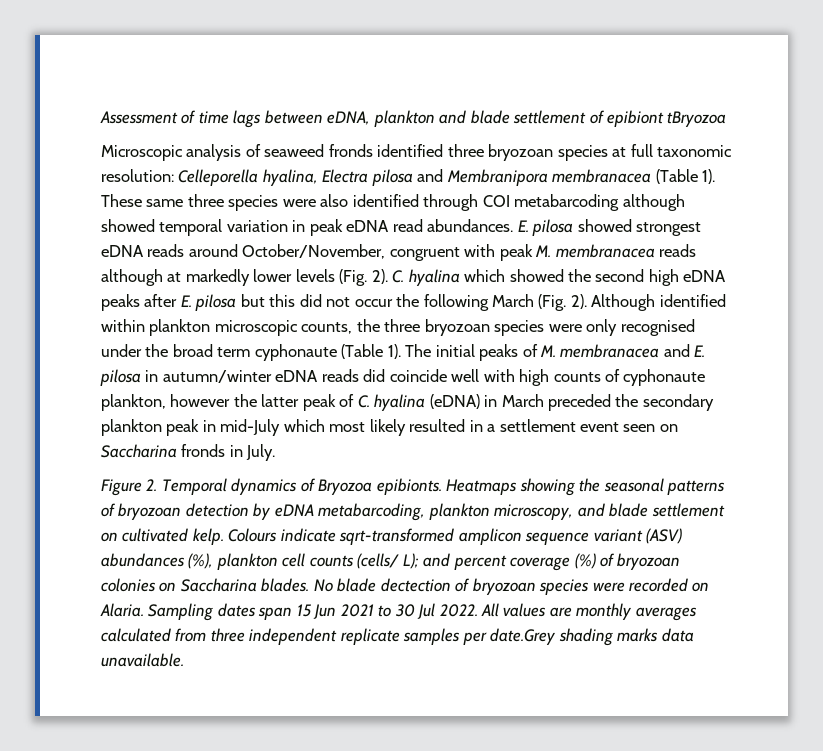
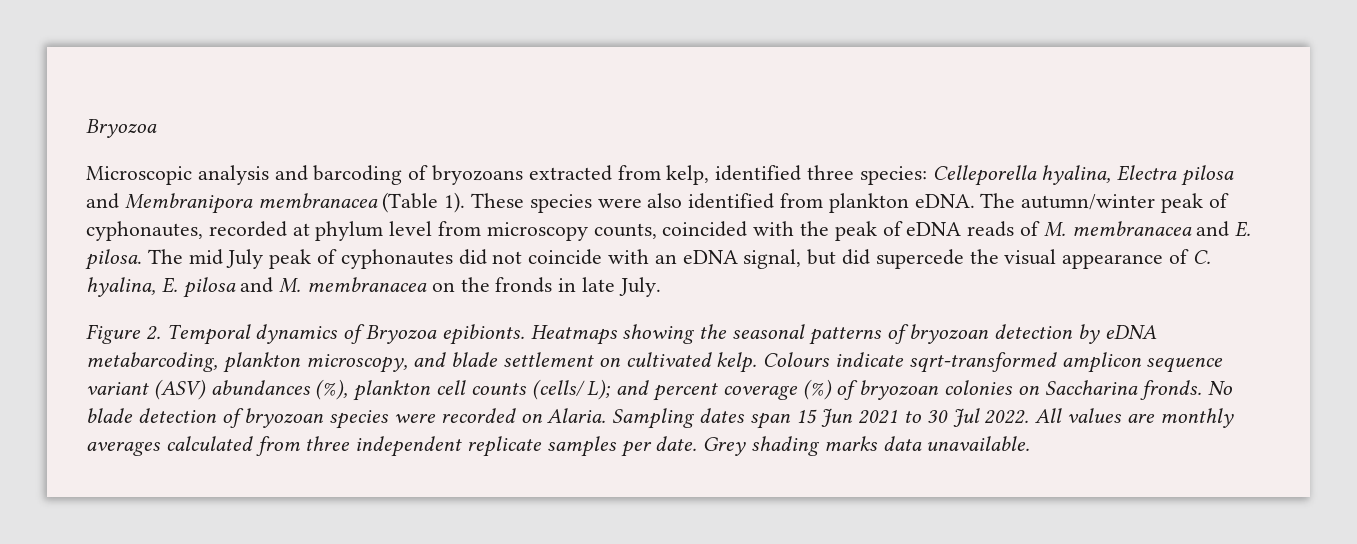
[100,110,727,128] [101,144,733,161] [101,169,174,182] Assessment of time lags between eDNA, plankton and blade settlement of epibiont tBryozoa // Microscopic analysis of seaweed fronds identified three bryozoan species at full taxonomic resolution: -> [86,119,157,138] [86,165,927,185] Bryozoa // Microscopic analysis and barcoding of bryozoans extracted from kelp, identified three species:
[146,194,224,207] same three -> (525, 200) none
[423,194,685,211] [101,219,702,236] [101,244,697,261] [101,269,727,286] [101,294,726,311] [101,319,695,336] [101,344,519,361] through COI metabarcoding although showed temporal variation in peak eDNA read abundances. E. pilosa showed strongest eDNA reads around October/November, congruent with peak M. membranacea reads although at markedly lower levels (Fig. 2). C. hyalina which showed the second high eDNA peaks after E. pilosa but this did not occur the following March (Fig. 2). Although identified within plankton microscopic counts, the three bryozoan species were only recognised under the broad term cyphonaute (Table 1). The initial peaks -> [780,193,1229,213] [86,221,1015,241] from plankton eDNA. The autumn/winter peak of cyphonautes, recorded at phylum level from microscopy counts, coincided with the peak of eDNA reads
[100,369,706,386] [101,394,714,411] [101,419,678,436] [101,444,177,458] pilosa in autumn/winter eDNA reads did coincide well with high counts of cyphonaute plankton, however the latter peak of C. hyalina (eDNA) in March preceded the secondary plankton peak in mid-July which most likely resulted in a settlement event seen on Saccharina -> [85,249,1211,270] [86,277,490,298] pilosa. The mid July peak of cyphonautes did not coincide with an eDNA signal, but did supercede the visual appearance of C. hyalina, E. pilosa and M. membranacea on the
(243, 451) none -> [582,277,616,292] late
[261,578,310,592] blades. -> [1140,380,1203,400] fronds.
[380,578,451,592] dectection -> [137,408,217,423] detection
[490,628,557,645] date.Grey -> [655,436,747,456] date. Grey

